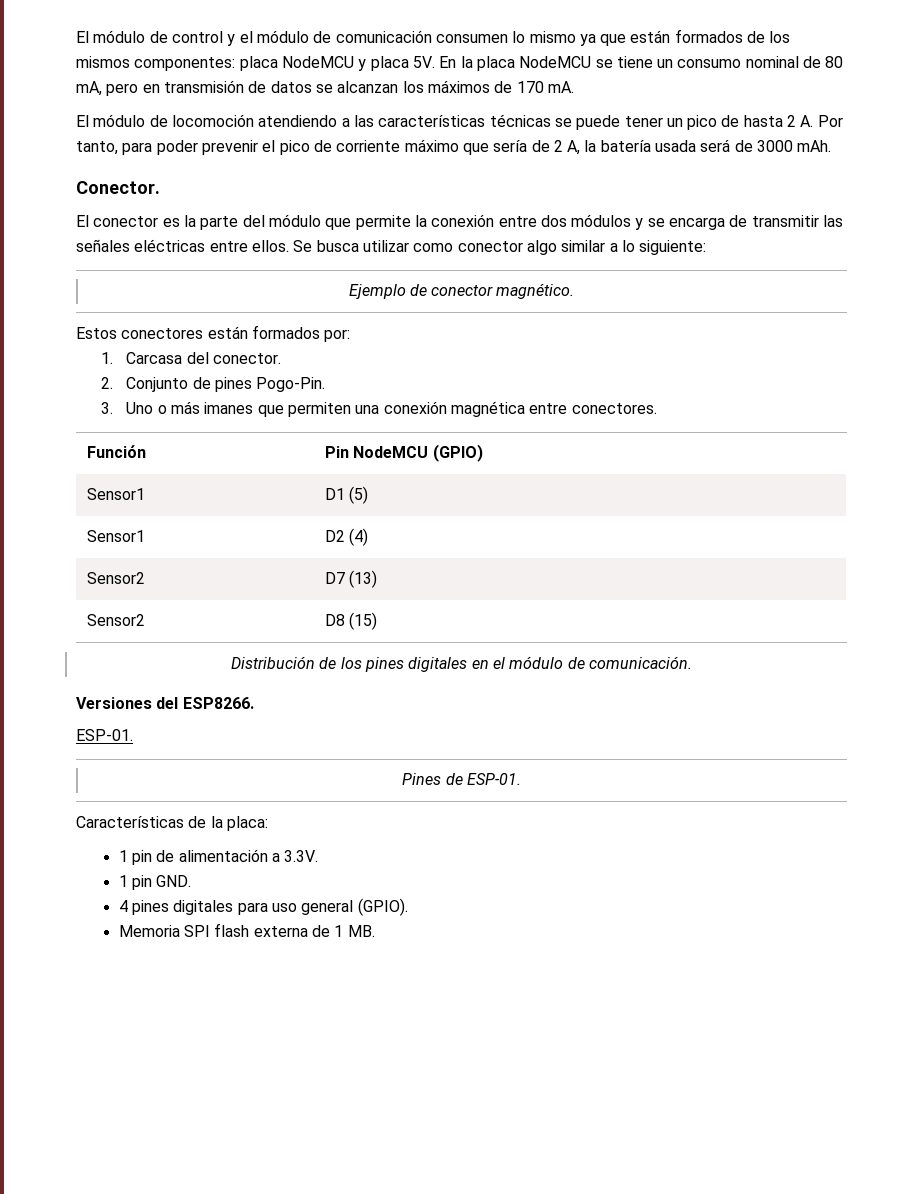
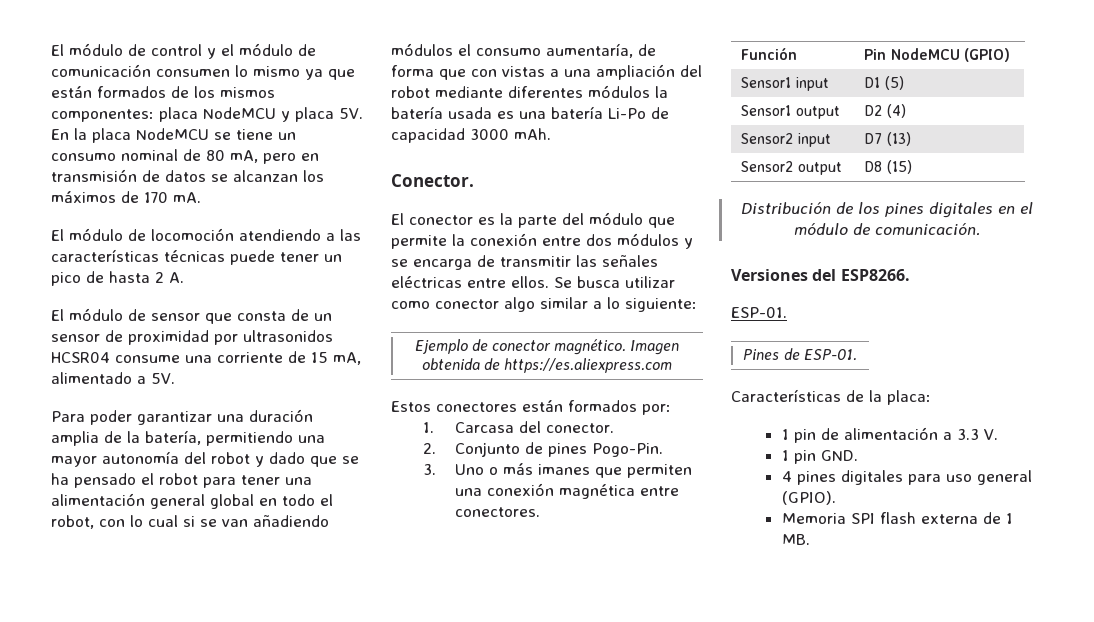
[554,118,572,127] se -> (225, 256) none
[817,115,843,127] [76,139,753,155] Por tanto, para poder prevenir el pico de corriente máximo que sería de 2 A, la batería usada será de -> [51,308,332,324] [51,330,333,345] [51,351,361,365] [51,372,175,384] [51,409,313,425] [51,430,325,446] [51,451,359,467] [51,473,312,488] [51,493,333,509] [51,515,329,529] [391,43,656,58] [391,64,702,80] [391,85,668,98] [391,106,669,119] [391,128,465,143] // El módulo de sensor que consta de un sensor de proximidad por ultrasonidos HCSR04 consume una corriente de 15 mA, alimentado a 5V. // Para poder garantizar una duración amplia de la batería, permitiendo una mayor autonomía del robot y dado que se ha pensado el robot para tener una alimentación general global en todo el robot, con lo cual si se van añadiendo módulos el consumo aumentaría, de forma que con vistas a una ampliación del robot mediante diferentes módulos la batería usada es una batería Li-Po de capacidad
(575, 291) none -> [630,340,680,355] [421,358,673,373] Imagen obtenida de https://es.aliexpress.com
(146, 494) none -> [795,77,829,91] input
(146, 536) none -> [795,106,840,119] output
(146, 578) none -> [797,133,831,147] input
(146, 620) none -> [797,162,842,175] output
[284,850,319,862] 3.3V. -> [956,429,998,440] 3.3 V.

